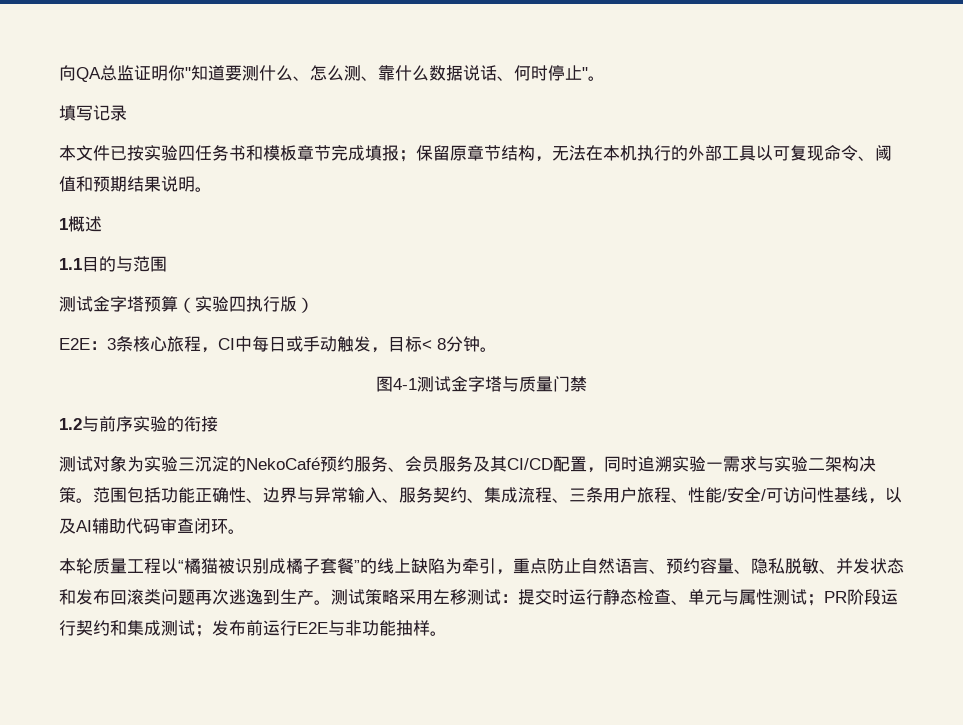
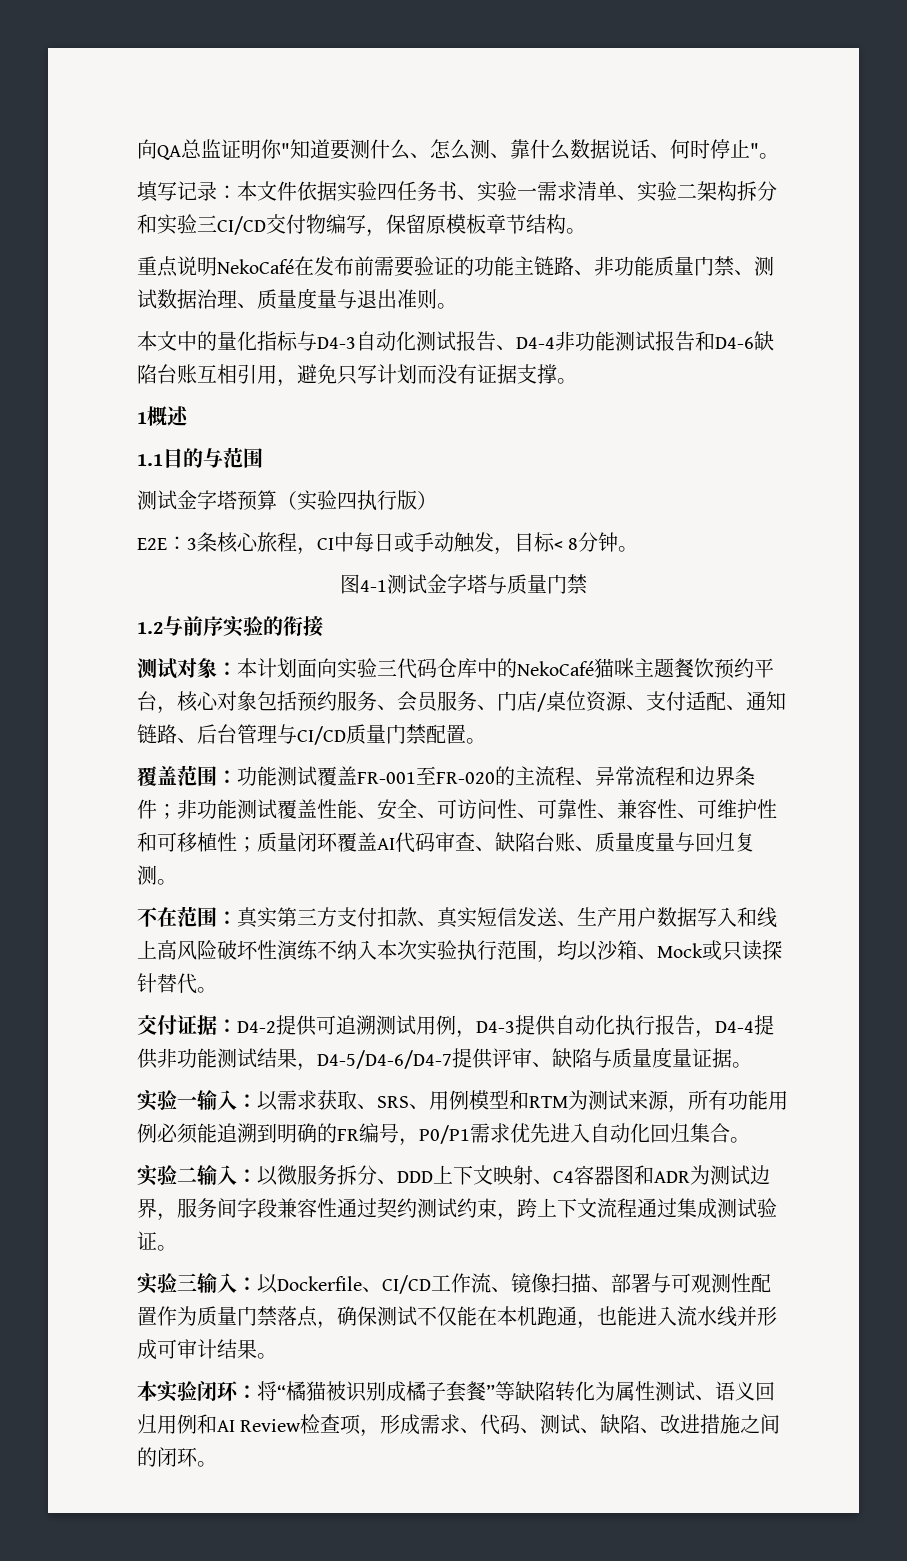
[59,145,892,162] [59,176,195,192] // 本文件已按实验四任务书和模板章节完成填报；保留原章节结构，无法在本机执行的外部工具以可复现命令、阈值和预期结果说明 -> [217,181,777,202] [137,214,586,237] [137,256,774,277] [137,288,457,309] [137,331,774,351] [137,364,557,387] ：本文件依据实验四任务书、实验一需求清单、实验二架构拆分和实验三CI/CD交付物编写，保留原模板章节结构。 // 重点说明NekoCafé在发布前需要验证的功能主链路、非功能质量门禁、测试数据治理、质量度量与退出准则。 // 本文中的量化指标与D4-3自动化测试报告、D4-4非功能测试报告和D4-6缺陷台账互相引用，避免只写计划而没有证据支撑
[127,456,320,472] 为实验三沉淀的NekoCafé -> [217,658,774,679] [137,691,297,714] ：本计划面向实验三代码仓库中的NekoCafé猫咪主题餐饮预约平台，核心对象包括
[473,456,876,473] [59,487,902,504] [59,518,245,534] [59,558,178,574] 及其CI/CD配置，同时追溯实验一需求与实验二架构决策。范围包括功能正确性、边界与异常输入、服务契约、集成流程、三条用户旅程、性能/安全/可访问性基线，以及AI辅助代码审查闭环。 // 本轮质量工程以 -> [477,691,786,712] [137,724,486,745] [137,765,755,786] [137,799,777,820] [137,831,755,853] [137,865,177,885] [137,906,777,928] [137,940,782,963] [137,973,217,994] [137,1014,774,1038] [137,1047,752,1071] [137,1089,788,1113] [137,1123,750,1146] [137,1164,770,1186] [137,1198,777,1221] [137,1231,177,1251] [137,1272,771,1294] [137,1306,777,1329] [137,1339,277,1360] [137,1381,277,1402] 、门店/桌位资源、支付适配、通知链路、后台管理与CI/CD质量门禁配置。 // 覆盖范围：功能测试覆盖FR-001至FR-020的主流程、异常流程和边界条件；非功能测试覆盖性能、安全、可访问性、可靠性、兼容性、可维护性和可移植性；质量闭环覆盖AI代码审查、缺陷台账、质量度量与回归复测。 // 不在范围：真实第三方支付扣款、真实短信发送、生产用户数据写入和线上高风险破坏性演练不纳入本次实验执行范围，均以沙箱、Mock或只读探针替代。 // 交付证据：D4-2提供可追溯测试用例，D4-3提供自动化执行报告，D4-4提供非功能测试结果，D4-5/D4-6/D4-7提供评审、缺陷与质量度量证据。 // 实验一输入：以需求获取、SRS、用例模型和RTM为测试来源，所有功能用例必须能追溯到明确的FR编号，P0/P1需求优先进入自动化回归集合。 // 实验二输入：以微服务拆分、DDD上下文映射、C4容器图和ADR为测试边界，服务间字段兼容性通过契约测试约束，跨上下文流程通过集成测试验证。 // 实验三输入：以Dockerfile、CI/CD工作流、镜像扫描、部署与可观测性配置作为质量门禁落点，确保测试不仅能在本机跑通，也能进入流水线并形成可审计结果。 // 本实验闭环：将
[360,558,904,575] [59,589,898,606] [59,620,430,637] 的线上缺陷为牵引，重点防止自然语言、预约容量、隐私脱敏、并发状态和发布回滚类问题再次逃逸到生产。测试策略采用左移测试：提交时运行静态检查、单元与属性测试；PR阶段运行契约和集成测试；发布前运行E2E与非功能抽样 -> [495,1381,775,1402] [137,1414,781,1437] [137,1447,198,1467] 等缺陷转化为属性测试、语义回归用例和AI Review检查项，形成需求、代码、测试、缺陷、改进措施之间的闭环

